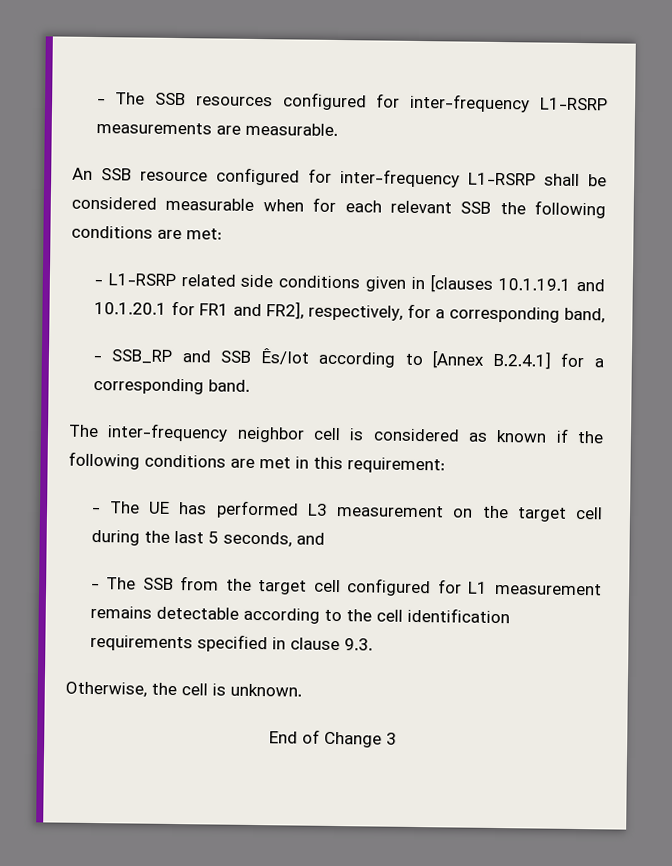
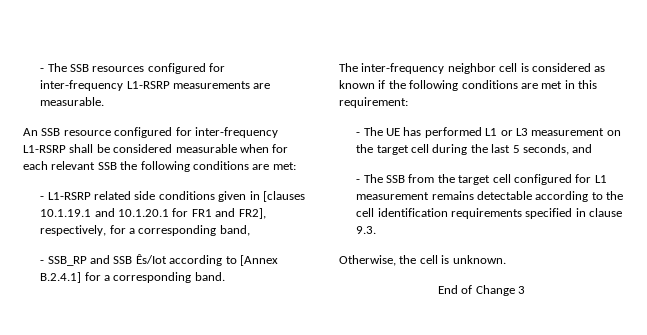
(299, 509) none -> [485,128,513,136] L1 or

